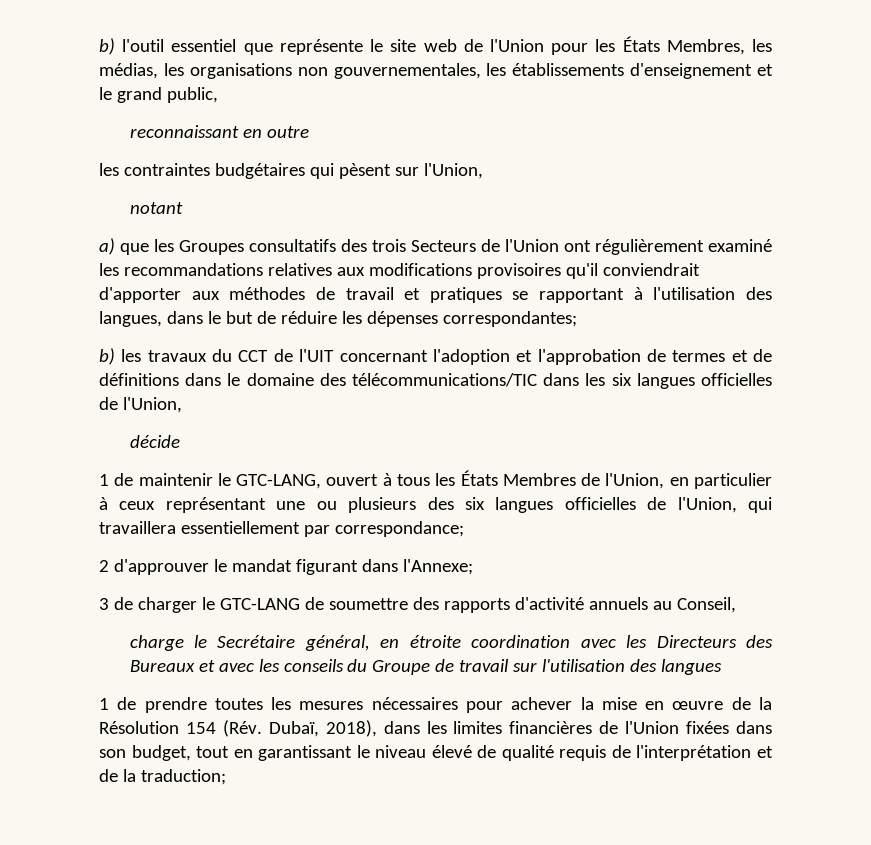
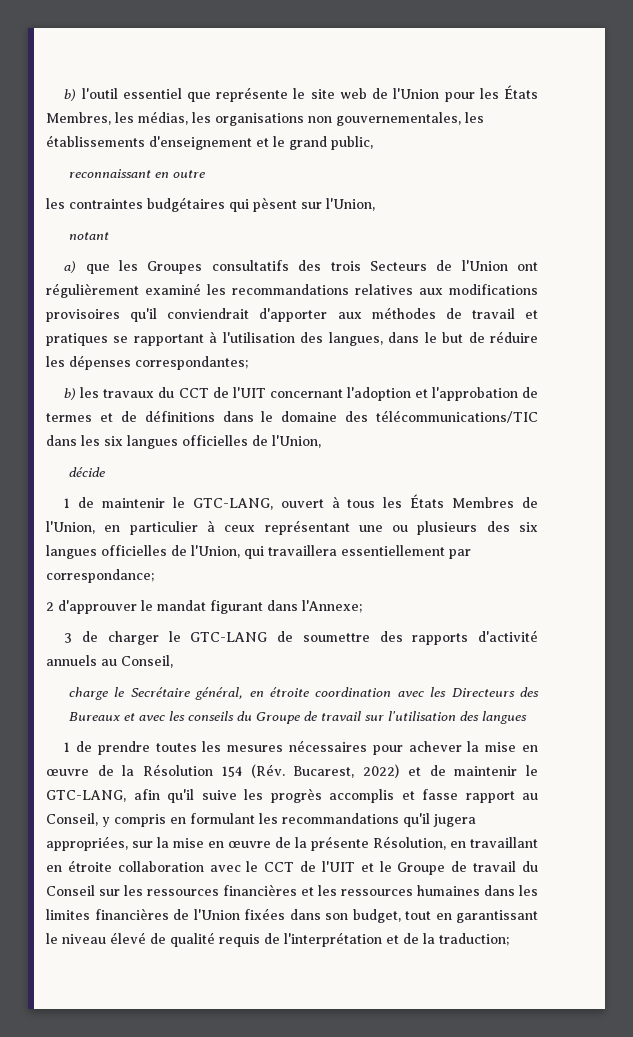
[268,720,377,737] Dubaï, 2018), -> [293,764,538,778] [46,788,538,803] [46,813,476,827] [46,836,538,851] [46,860,539,875] [46,884,480,896] Bucarest, 2022) et de maintenir le GTC-LANG, afin qu'il suive les progrès accomplis et fasse rapport au Conseil, y compris en formulant les recommandations qu'il jugera appropriées, sur la mise en œuvre de la présente Résolution, en travaillant en étroite collaboration avec le CCT de l'UIT et le Groupe de travail du Conseil sur les ressources financières et les ressources humaines

